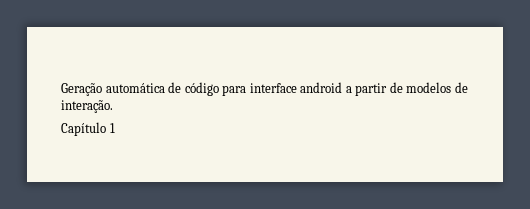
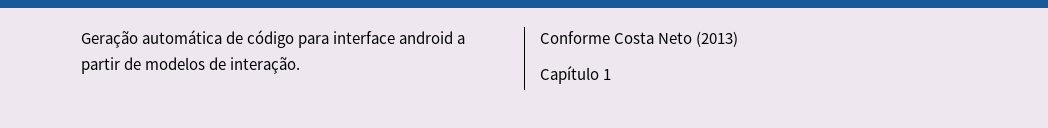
(113, 106) none -> [540,31,739,47] // Conforme Costa Neto (2013)

